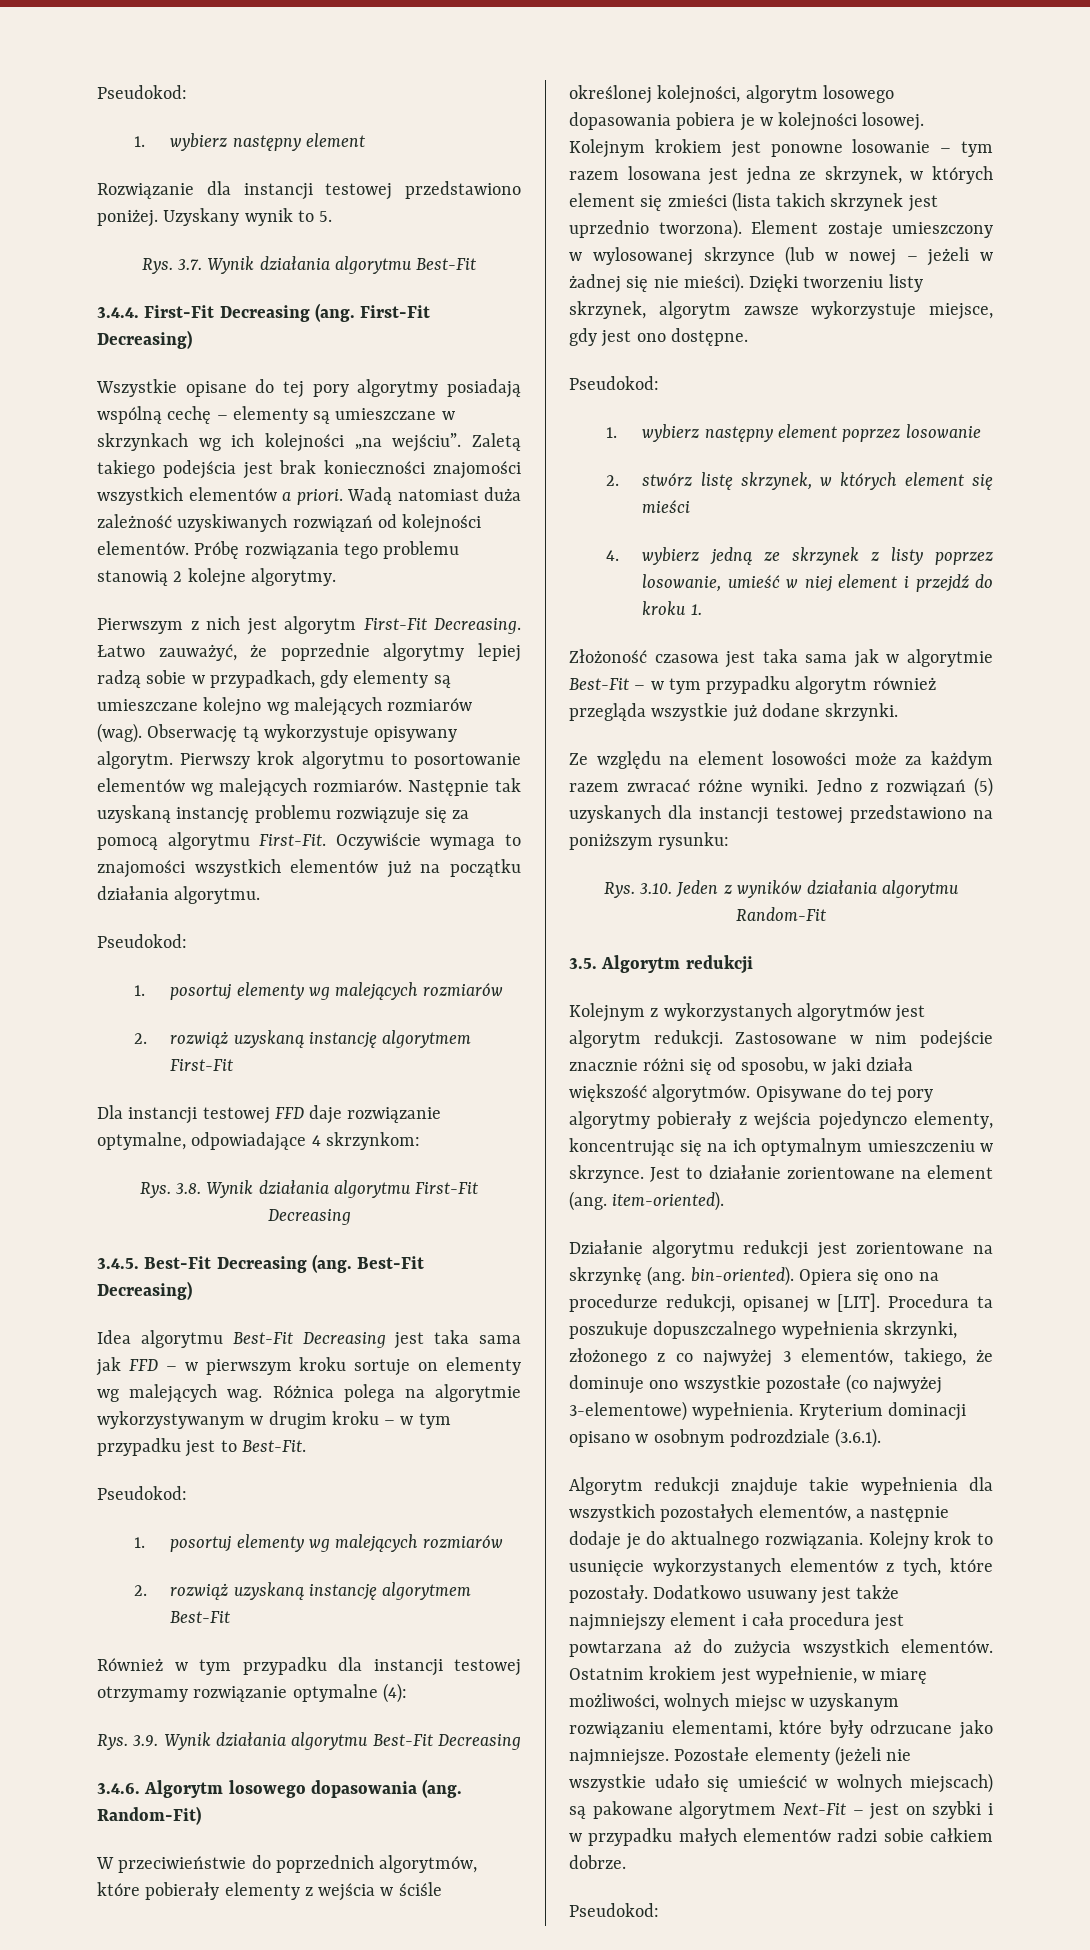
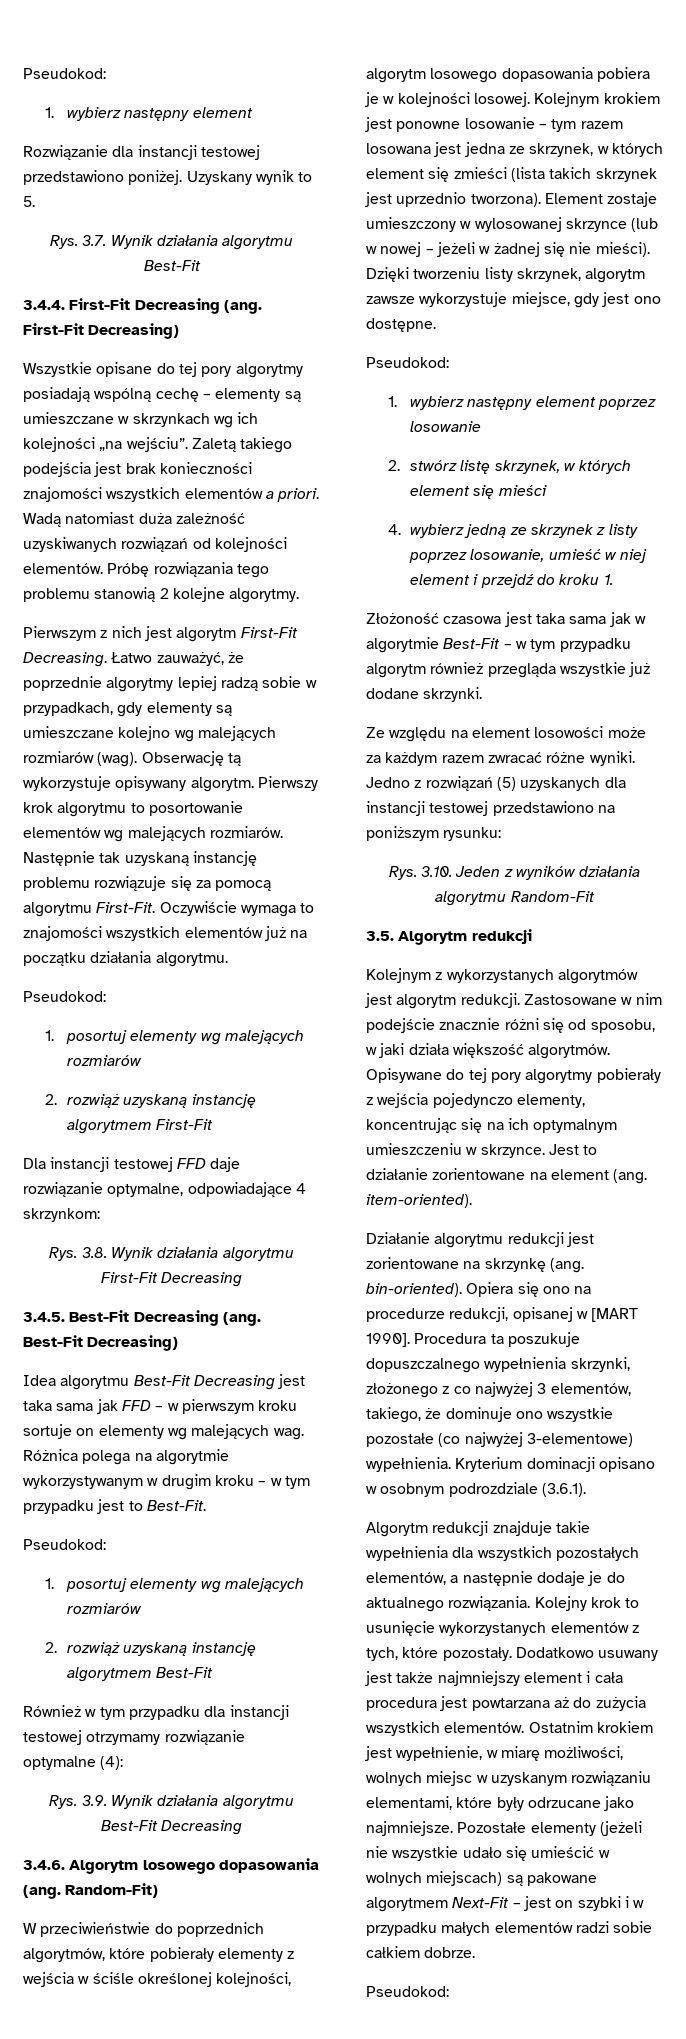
[837,1293,881,1312] [LIT]. -> [591,1308,639,1322] [366,1333,410,1347] [MART 1990].

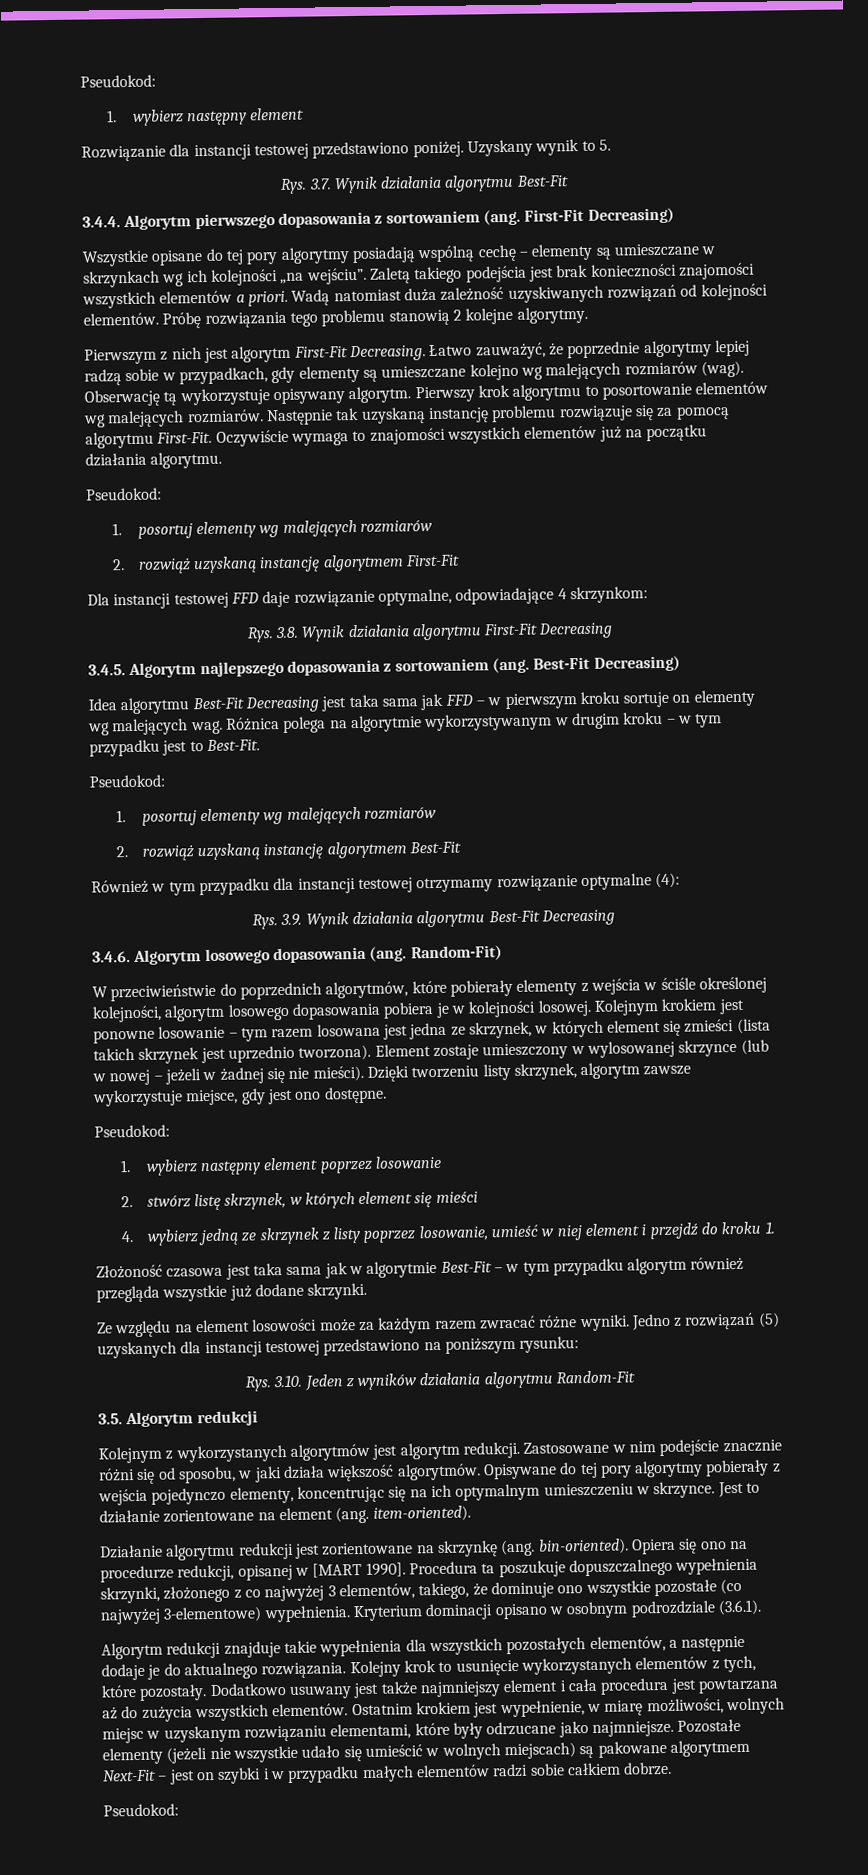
[69,298,220,314] First-Fit Decreasing -> [123,210,480,231] Algorytm pierwszego dopasowania z sortowaniem
[69,1310,219,1326] Best-Fit Decreasing -> [128,658,489,679] Algorytm najlepszego dopasowania z sortowaniem

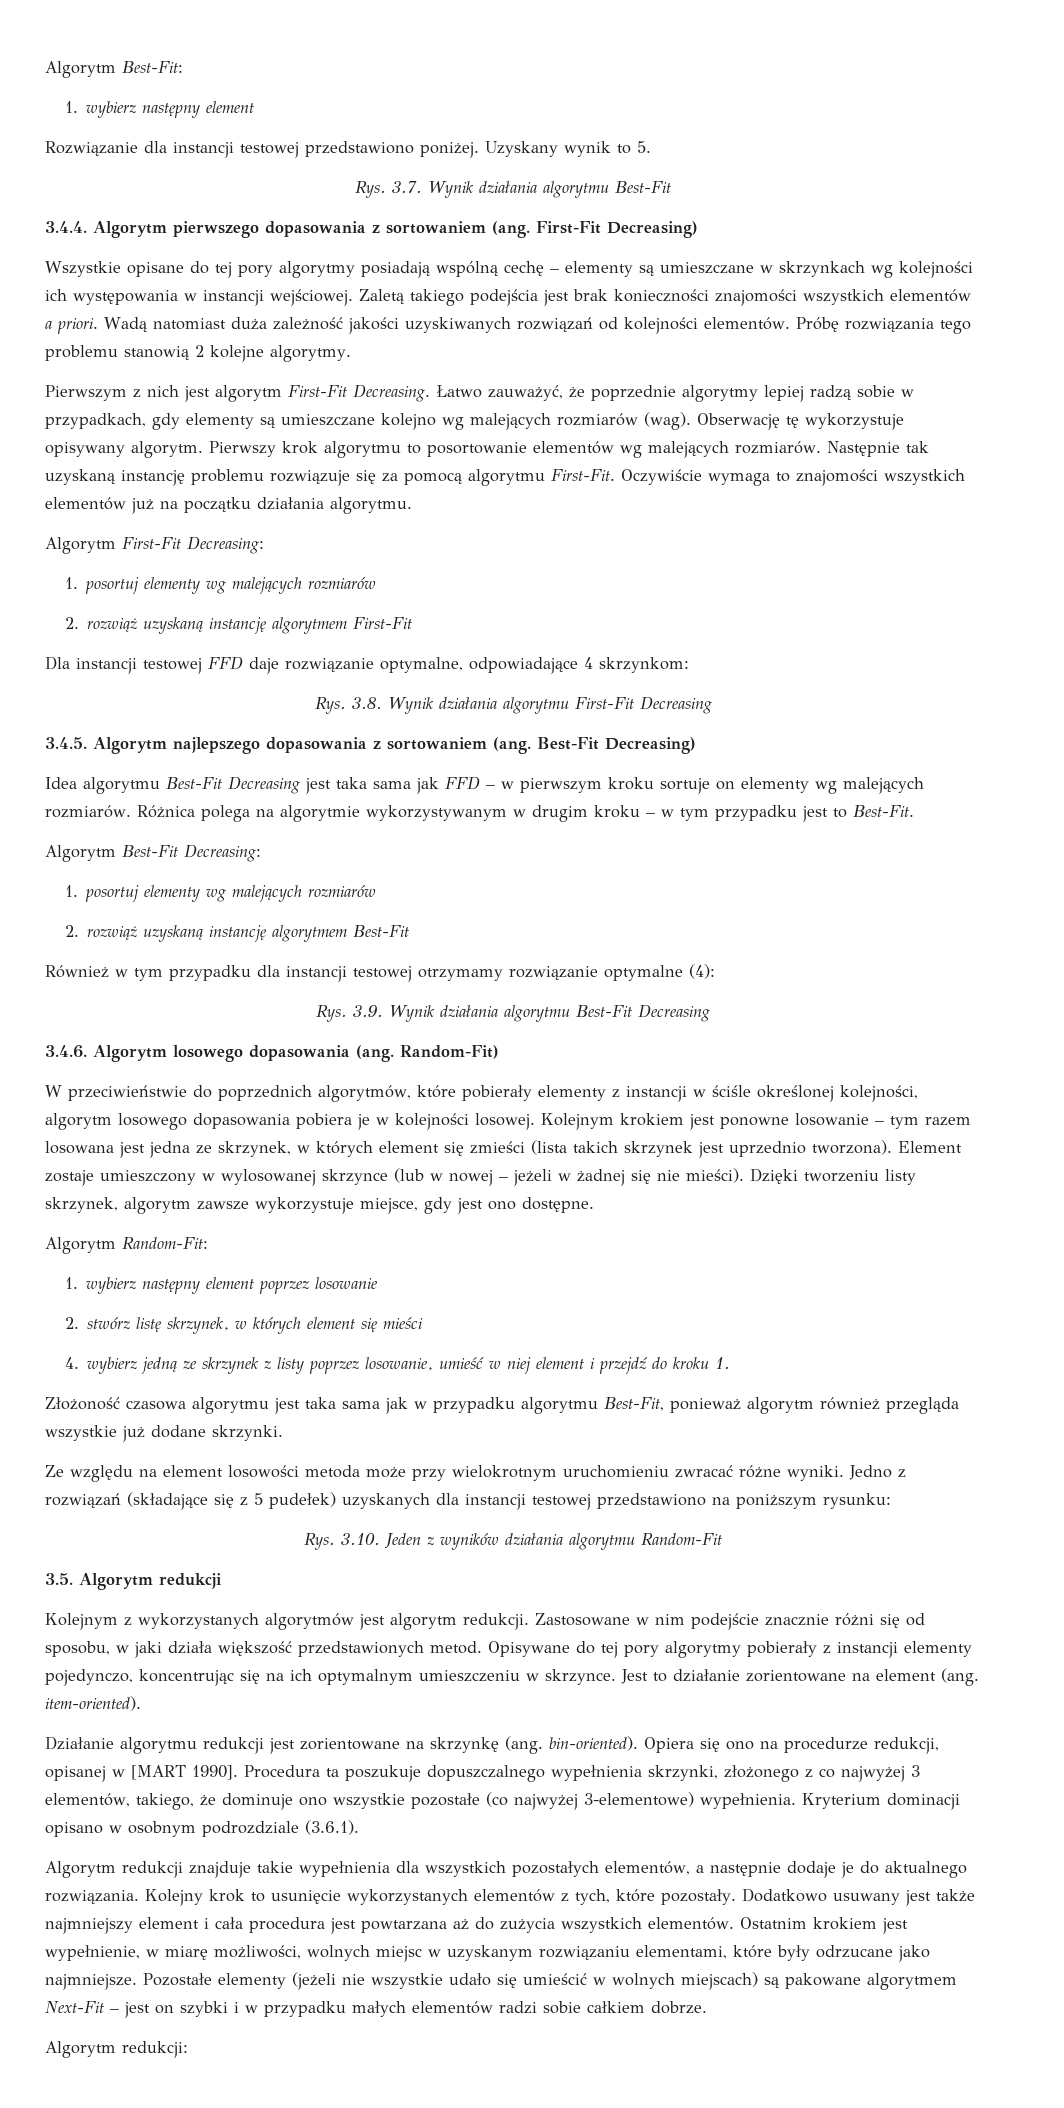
[80,74,156,88] Pseudokod: -> [45,61,183,78] Algorytm Best-Fit:
[186,267,367,286] ich kolejności „na wejściu”. -> [899,261,973,278] [45,289,353,306] kolejności ich występowania w instancji wejściowej.
(505, 294) none -> [347,317,399,334] jakości
[163,391,178,406] tą -> [786,416,799,428] tę
[86,487,162,501] Pseudokod: -> [45,536,264,554] Algorytm First-Fit Decreasing:
[190,720,223,735] wag. -> [45,805,131,818] rozmiarów.
[89,774,165,788] Pseudokod: -> [45,844,261,862] Algorytm Best-Fit Decreasing:
[590,978,641,995] wejścia -> [625,1086,687,1102] instancji
[94,1124,170,1138] Pseudokod: -> [45,1237,208,1254] Algorytm Random-Fit:
(224, 1272) none -> [192,1397,269,1414] algorytmu
[366,1258,624,1278] algorytmie Best-Fit – w tym przypadku -> [433,1397,741,1414] przypadku algorytmu Best-Fit, ponieważ
[319,1317,477,1334] może za każdym razem -> [305,1465,669,1481] metoda może przy wielokrotnym uruchomieniu
[758,1312,780,1328] (5) -> [127,1492,336,1510] (składające się z 5 pudełek)
[396,1463,481,1481] algorytmów. -> [298,1641,482,1657] przedstawionych metod.
[98,1486,294,1506] wejścia pojedynczo elementy, -> [837,1641,972,1658] [45,1669,133,1686] instancji elementy pojedynczo,
[103,1803,179,1817] Pseudokod: -> [45,2041,188,2058] Algorytm redukcji:

